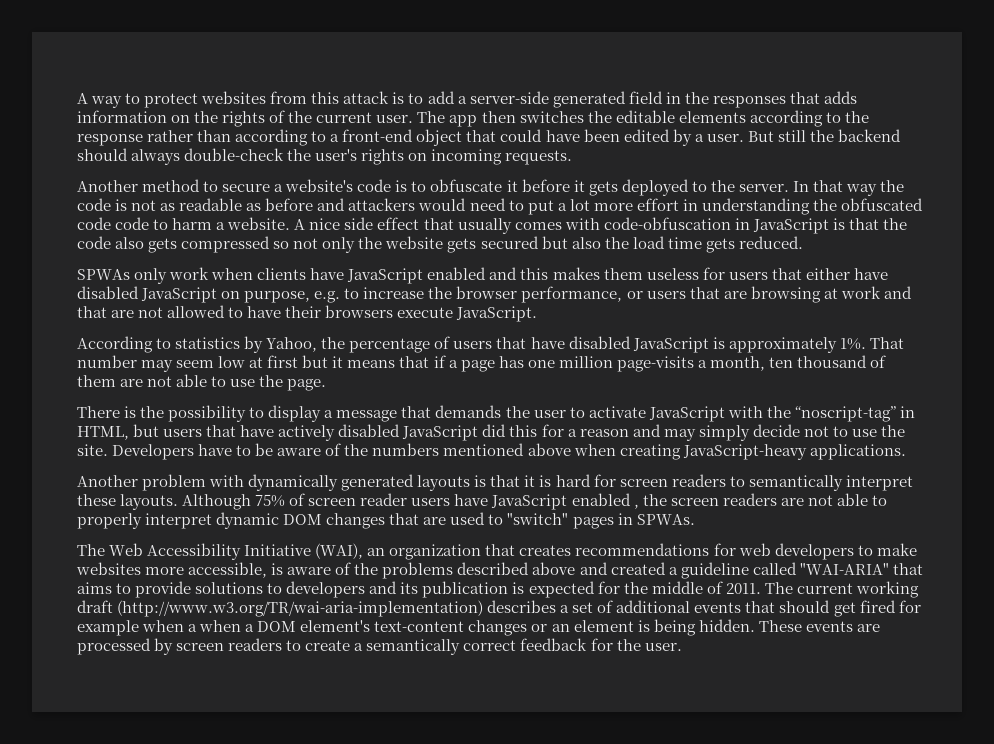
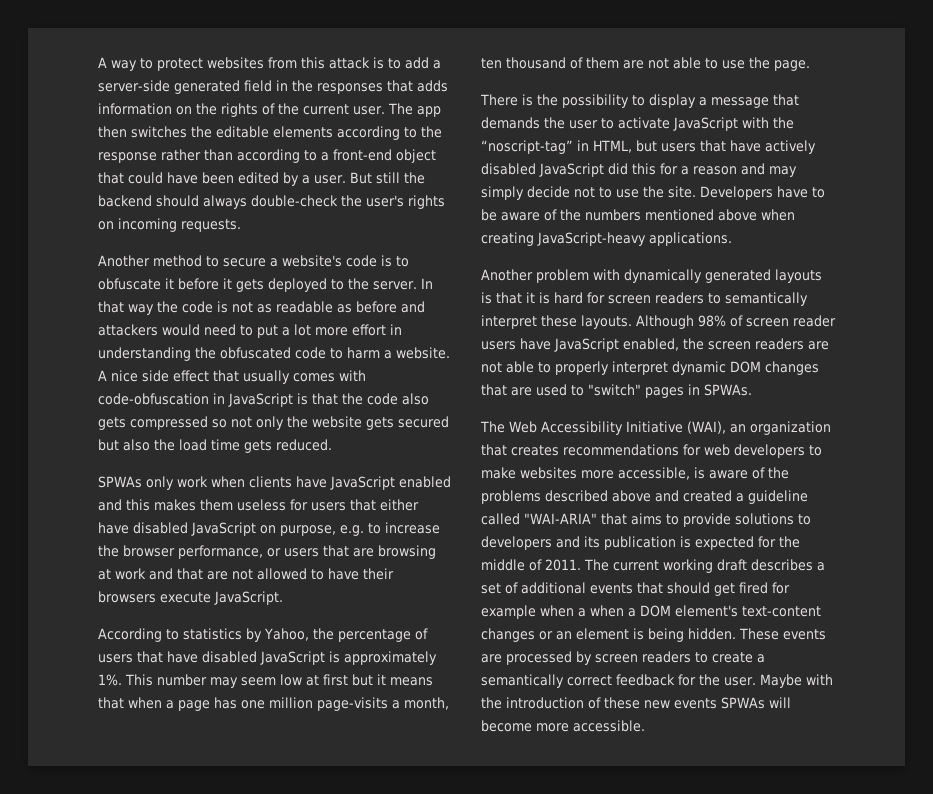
[115,217,150,230] code -> (326, 353) none
[869,337,904,349] That -> [125,674,153,686] This
[433,355,446,368] if -> [128,697,162,709] when
[255,494,286,507] 75% -> [698,315,726,327] 98%
[571,493,639,509] enabled , -> [623,338,679,351] enabled,
[117,600,484,617] (http://www.w3.org/TR/wai-aria-implementation) -> (747, 565) none
(682, 647) none -> [759,674,833,688] [481,697,791,709] [481,720,645,732] Maybe with the introduction of these new events SPWAs will become more accessible.

